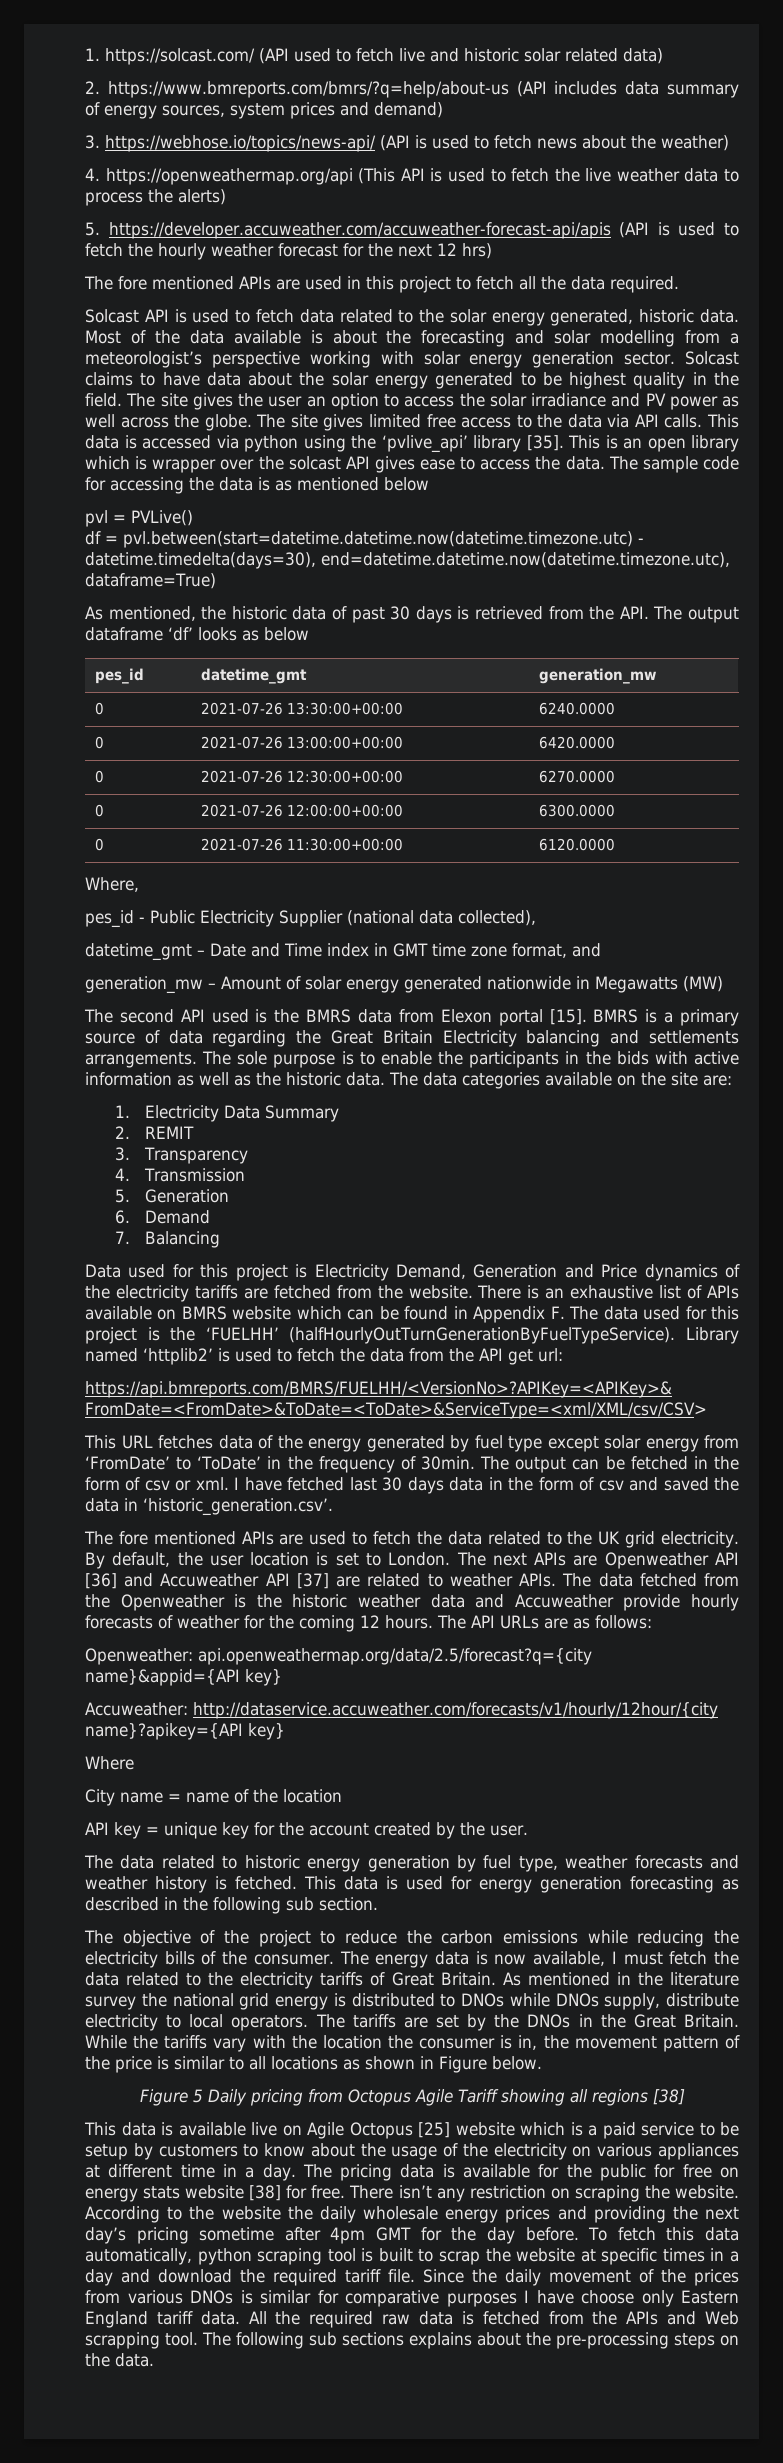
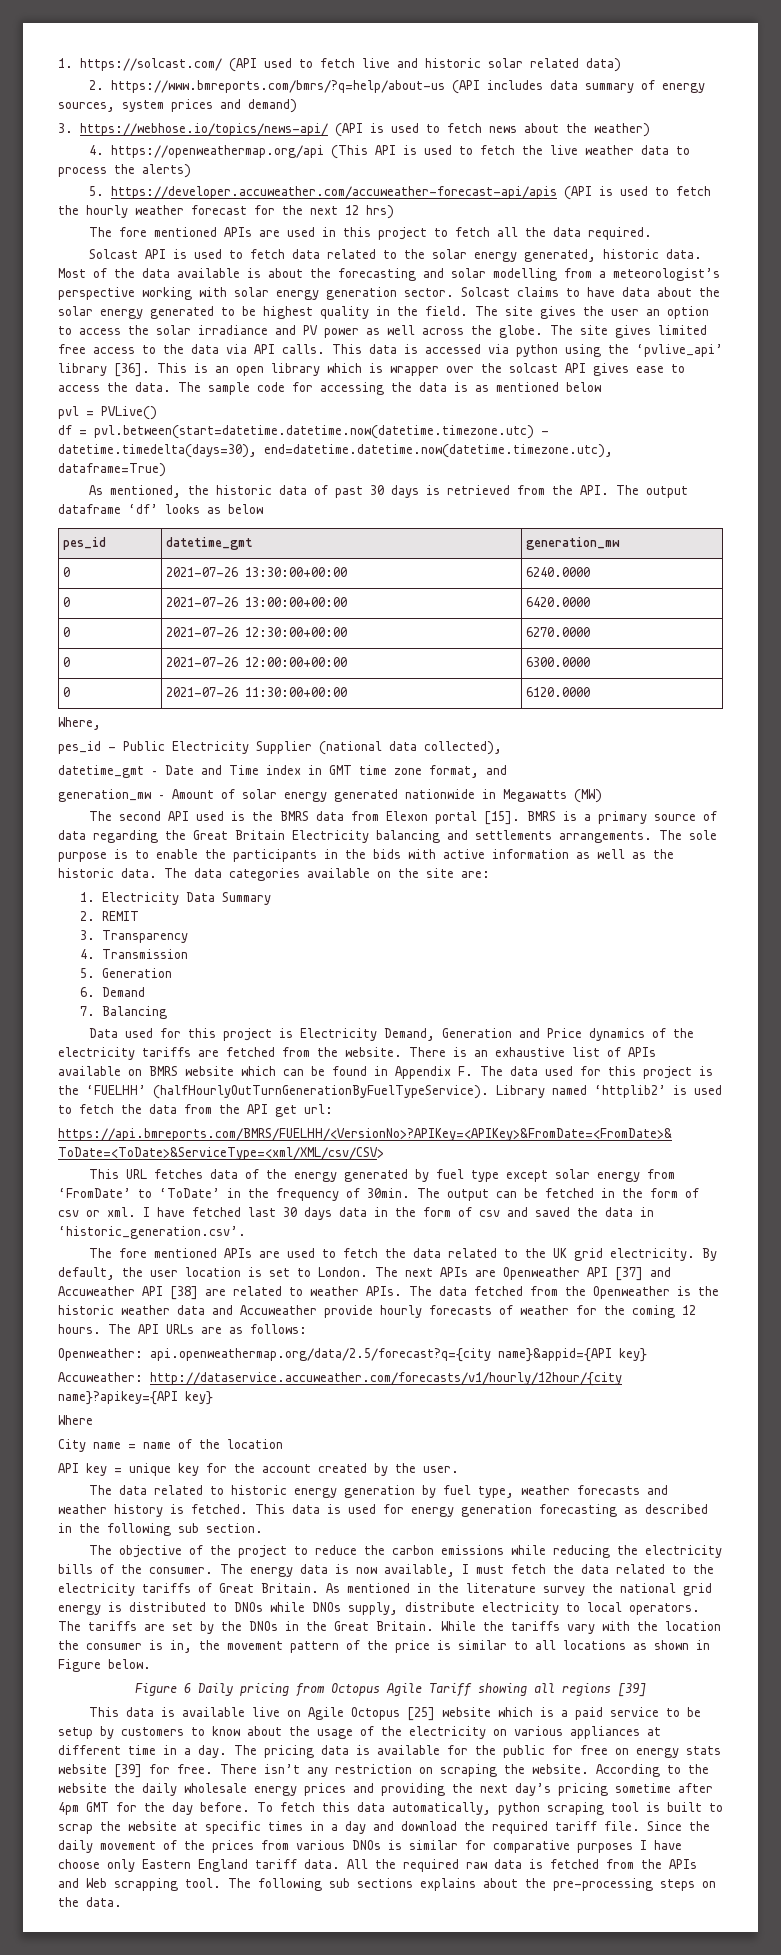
[526,435,564,451] [35]. -> [114,363,150,377] [36].
[85,1573,117,1589] [36] -> [615,1267,643,1281] [37]
[296,1573,329,1589] [37] -> [170,1286,198,1300] [38]
[192,2089,203,2103] 5 -> [184,1683,191,1693] 6
[652,2089,685,2105] [38] -> [618,1683,646,1697] [39]
[249,2185,282,2201] [38] -> [114,1764,142,1778] [39]

